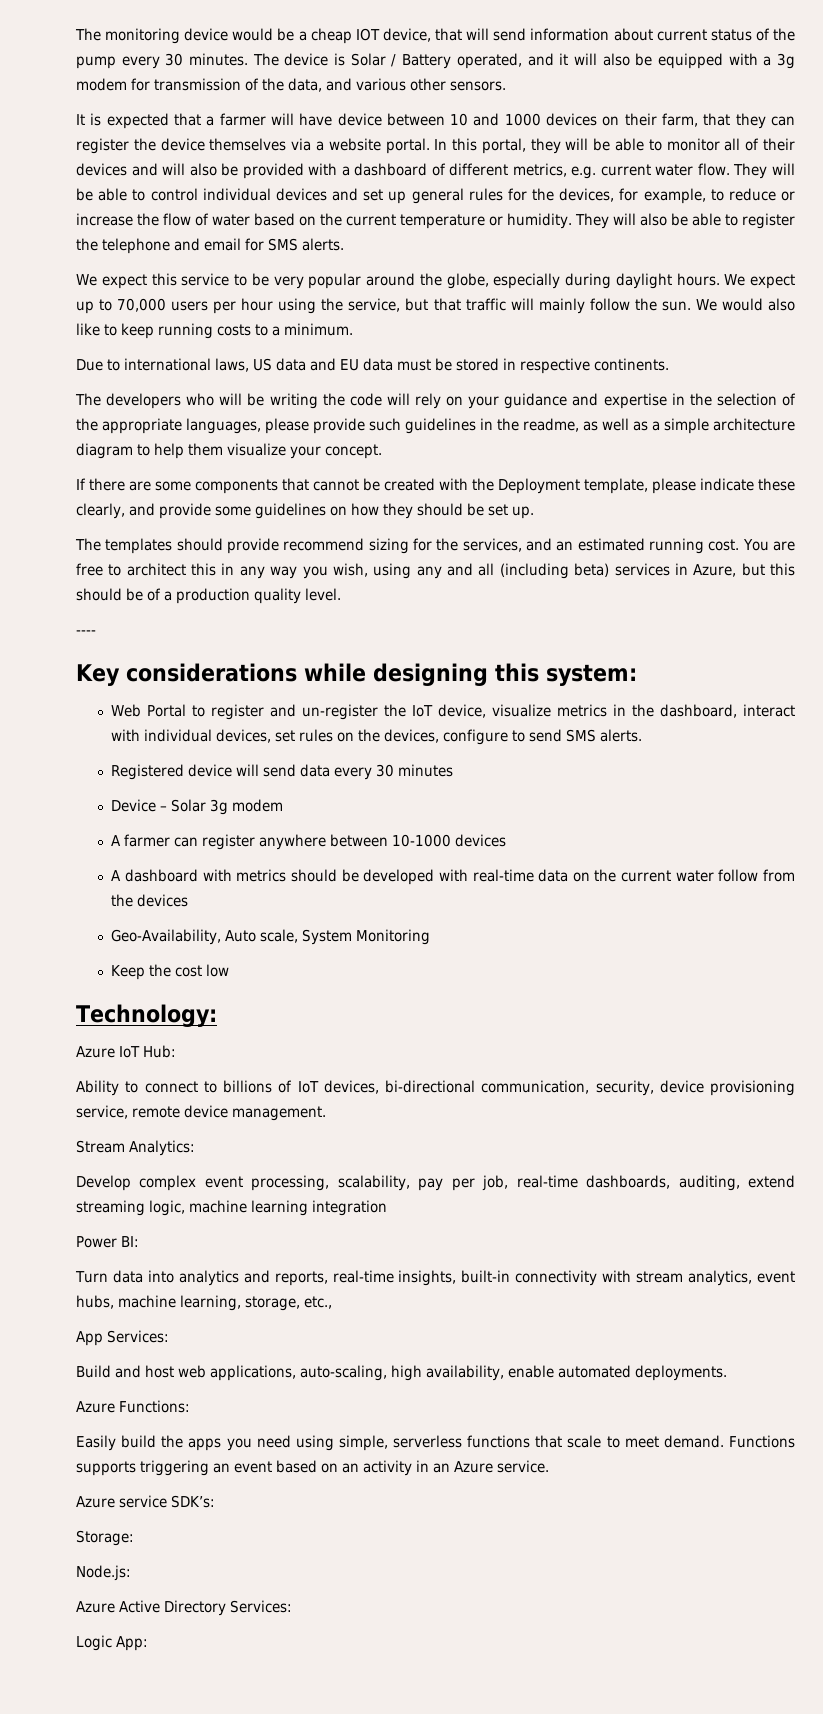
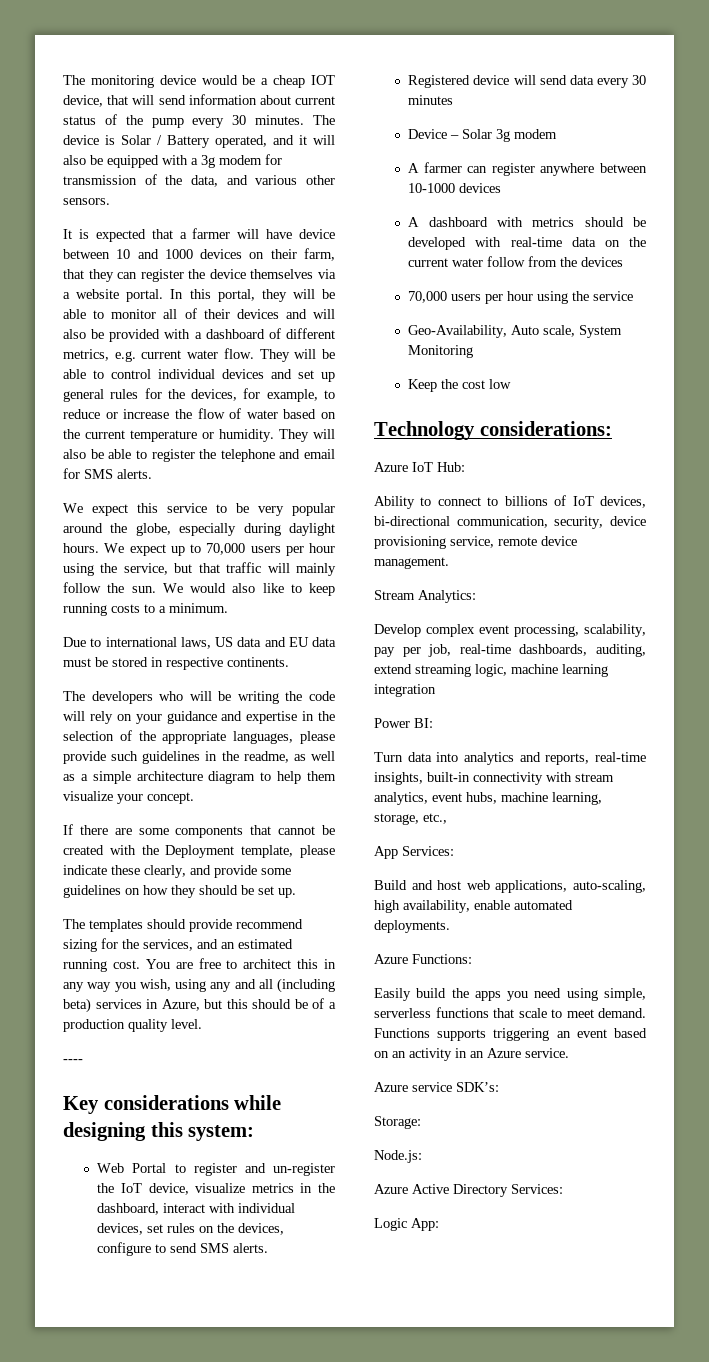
(189, 900) none -> [408,291,634,304] // 70,000 users per hour using the service
[76,1004,217,1027] Technology: -> [374,421,612,440] Technology considerations:

